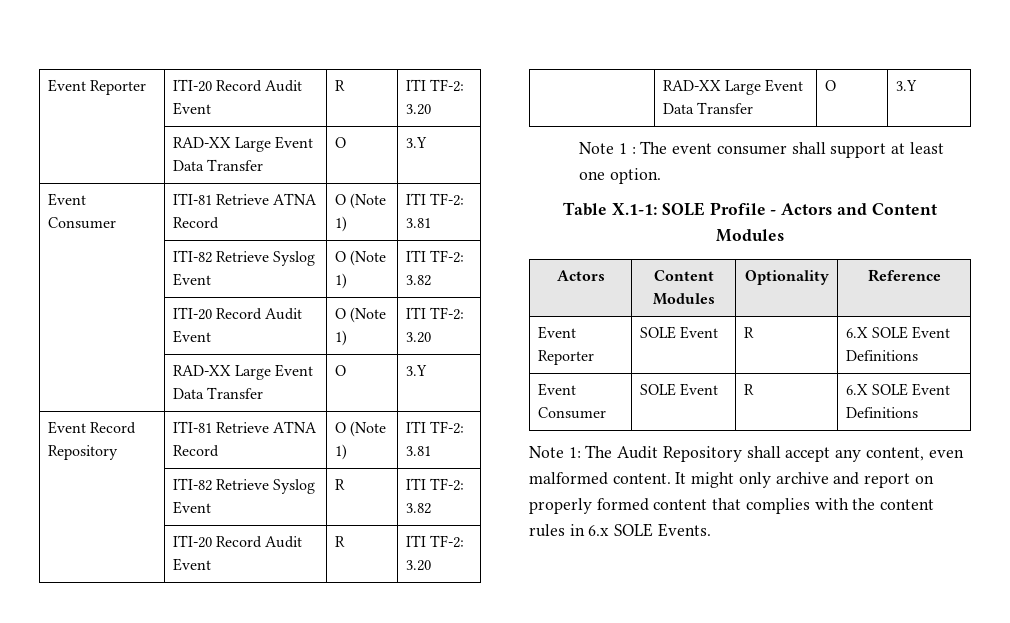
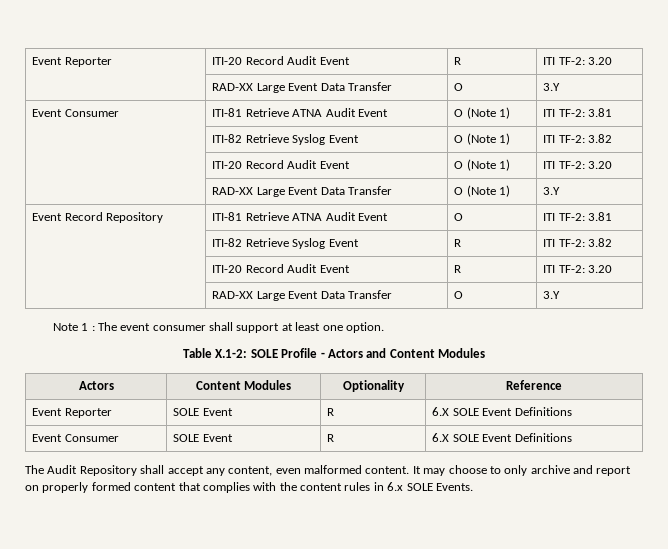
[172,217,219,229] Record -> [325,108,388,117] Audit Event
(346, 370) none -> [466,185,511,197] (Note 1)
[172,445,219,457] [334,421,386,437] [334,444,347,460] Record | O (Note 1) -> [325,212,388,221] [454,213,464,221] Audit Event | O
[612,203,658,215] X.1-1: -> [215,349,248,358] X.1-2:
[529,446,581,458] Note 1: -> (572, 437) none
[691,472,735,488] might -> [423,465,501,476] may choose to

